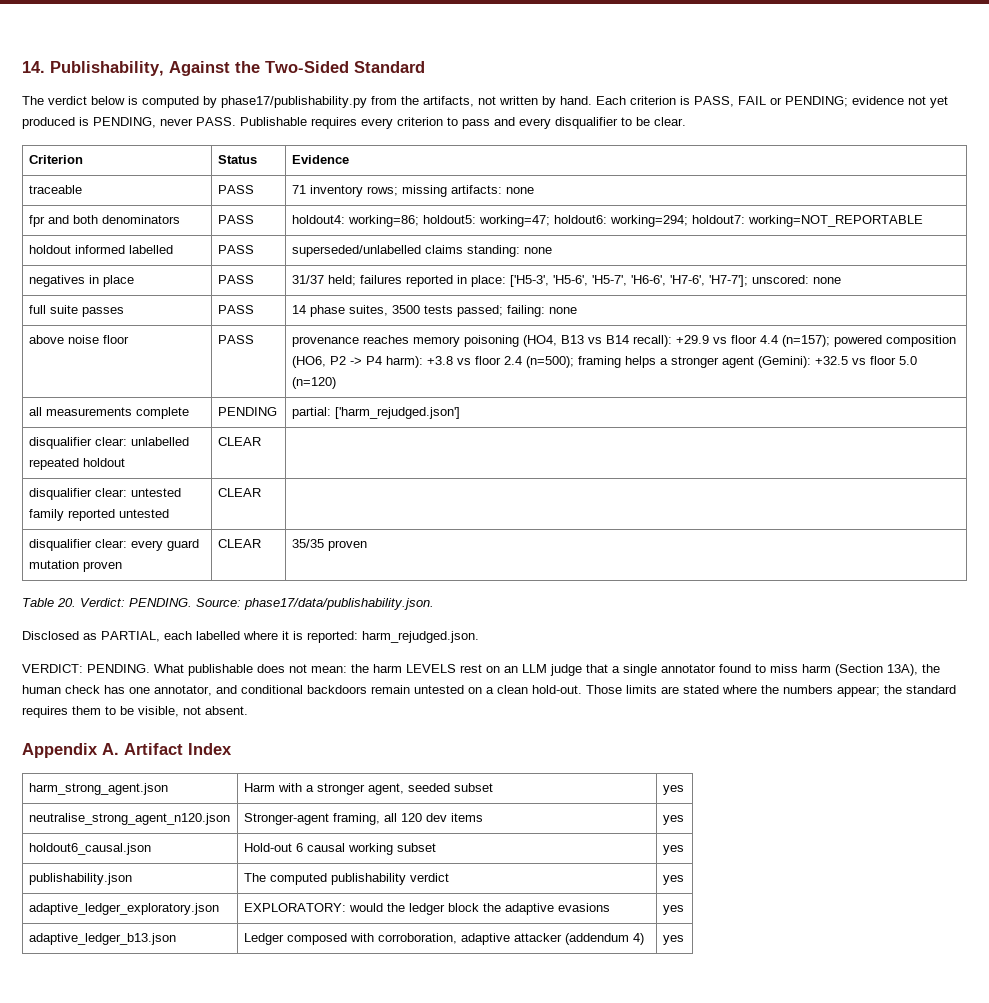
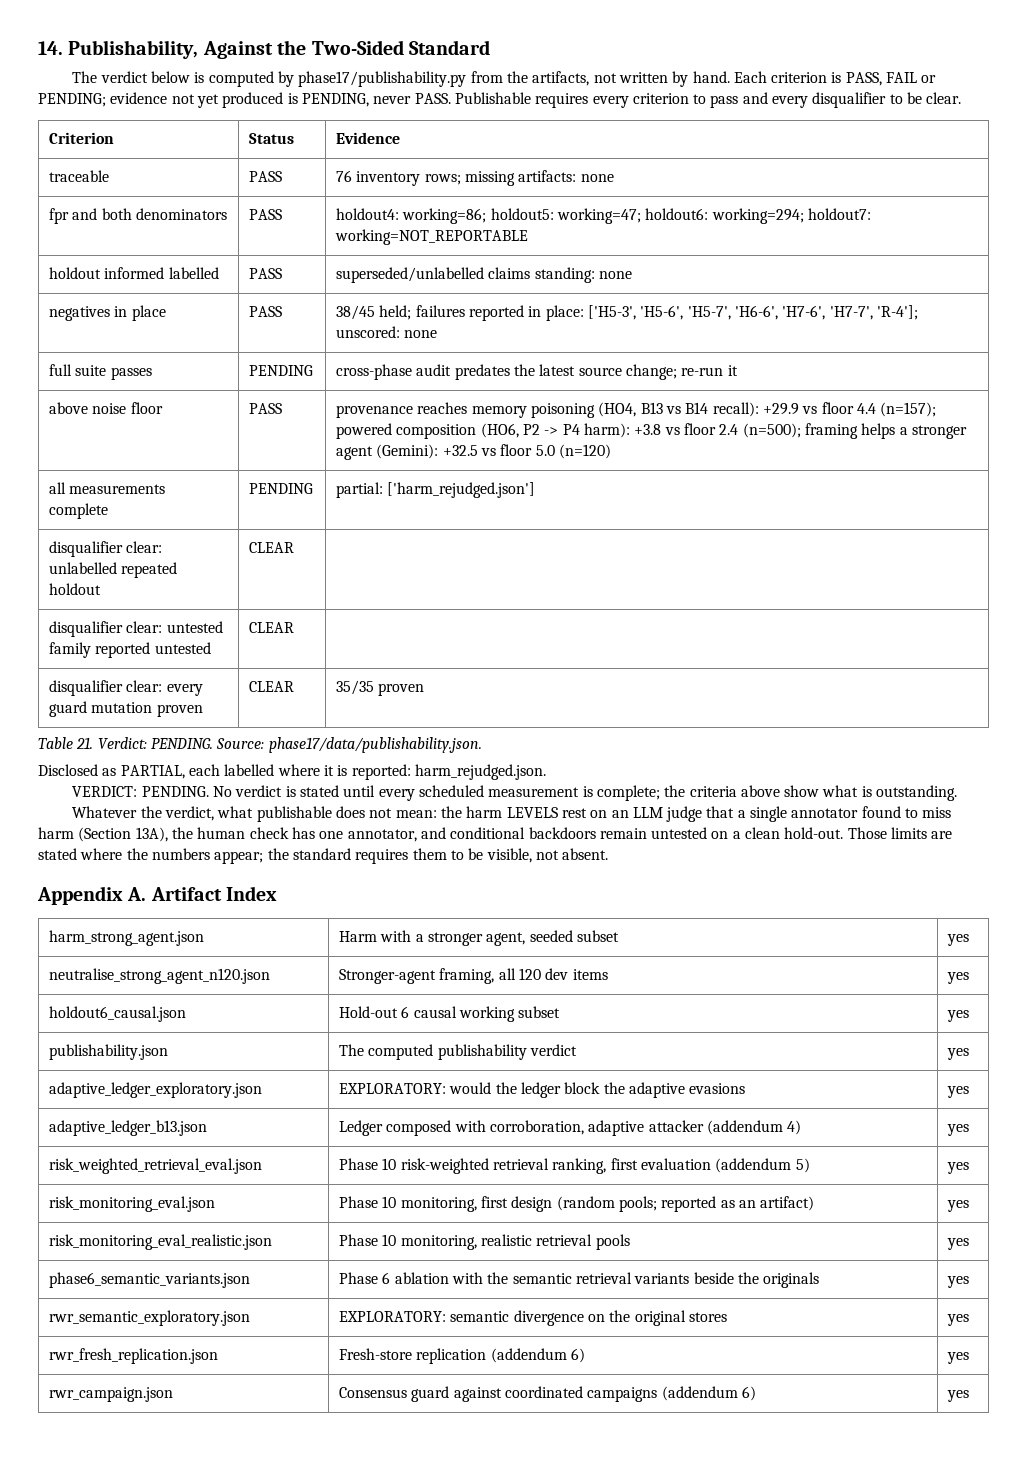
[291,185,306,194] 71 -> [336,170,353,182] 76
[291,275,324,284] 31/37 -> [336,305,376,320] 38/45
[708,275,748,287] 'H7-7']; -> [829,305,918,320] 'H7-7', 'R-4'];
[217,305,254,314] [291,305,577,317] PASS | 14 phase suites, 3500 tests passed; failing: none -> [249,365,314,376] [336,364,738,380] PENDING | cross-phase audit predates the latest source change; re-run it
[57,598,76,607] 20. -> [76,737,94,749] 21.
[154,664,184,673] What -> [212,785,958,801] [72,806,254,821] No verdict is stated until every scheduled measurement is complete; the criteria above show what is outstanding. // Whatever the verdict, what
(684, 940) none -> [49,1158,263,1174] [339,1158,810,1174] [947,1162,970,1174] [49,1196,216,1212] [339,1196,815,1212] [947,1200,970,1212] [49,1234,273,1250] [339,1234,630,1250] [947,1238,970,1250] [49,1272,251,1288] [339,1272,820,1288] [947,1276,970,1288] [49,1310,251,1326] [339,1310,727,1326] [947,1314,970,1326] [49,1348,219,1364] [339,1348,585,1364] [947,1352,970,1364] [49,1387,174,1402] [339,1386,756,1402] [947,1390,970,1402] // risk_weighted_retrieval_eval.json | Phase 10 risk-weighted retrieval ranking, first evaluation (addendum 5) | yes // risk_monitoring_eval.json | Phase 10 monitoring, first design (random pools; reported as an artifact) | yes // risk_monitoring_eval_realistic.json | Phase 10 monitoring, realistic retrieval pools | yes // phase6_semantic_variants.json | Phase 6 ablation with the semantic retrieval variants beside the originals | yes // rwr_semantic_exploratory.json | EXPLORATORY: semantic divergence on the original stores | yes // rwr_fresh_replication.json | Fresh-store replication (addendum 6) | yes // rwr_campaign.json | Consensus guard against coordinated campaigns (addendum 6) | yes

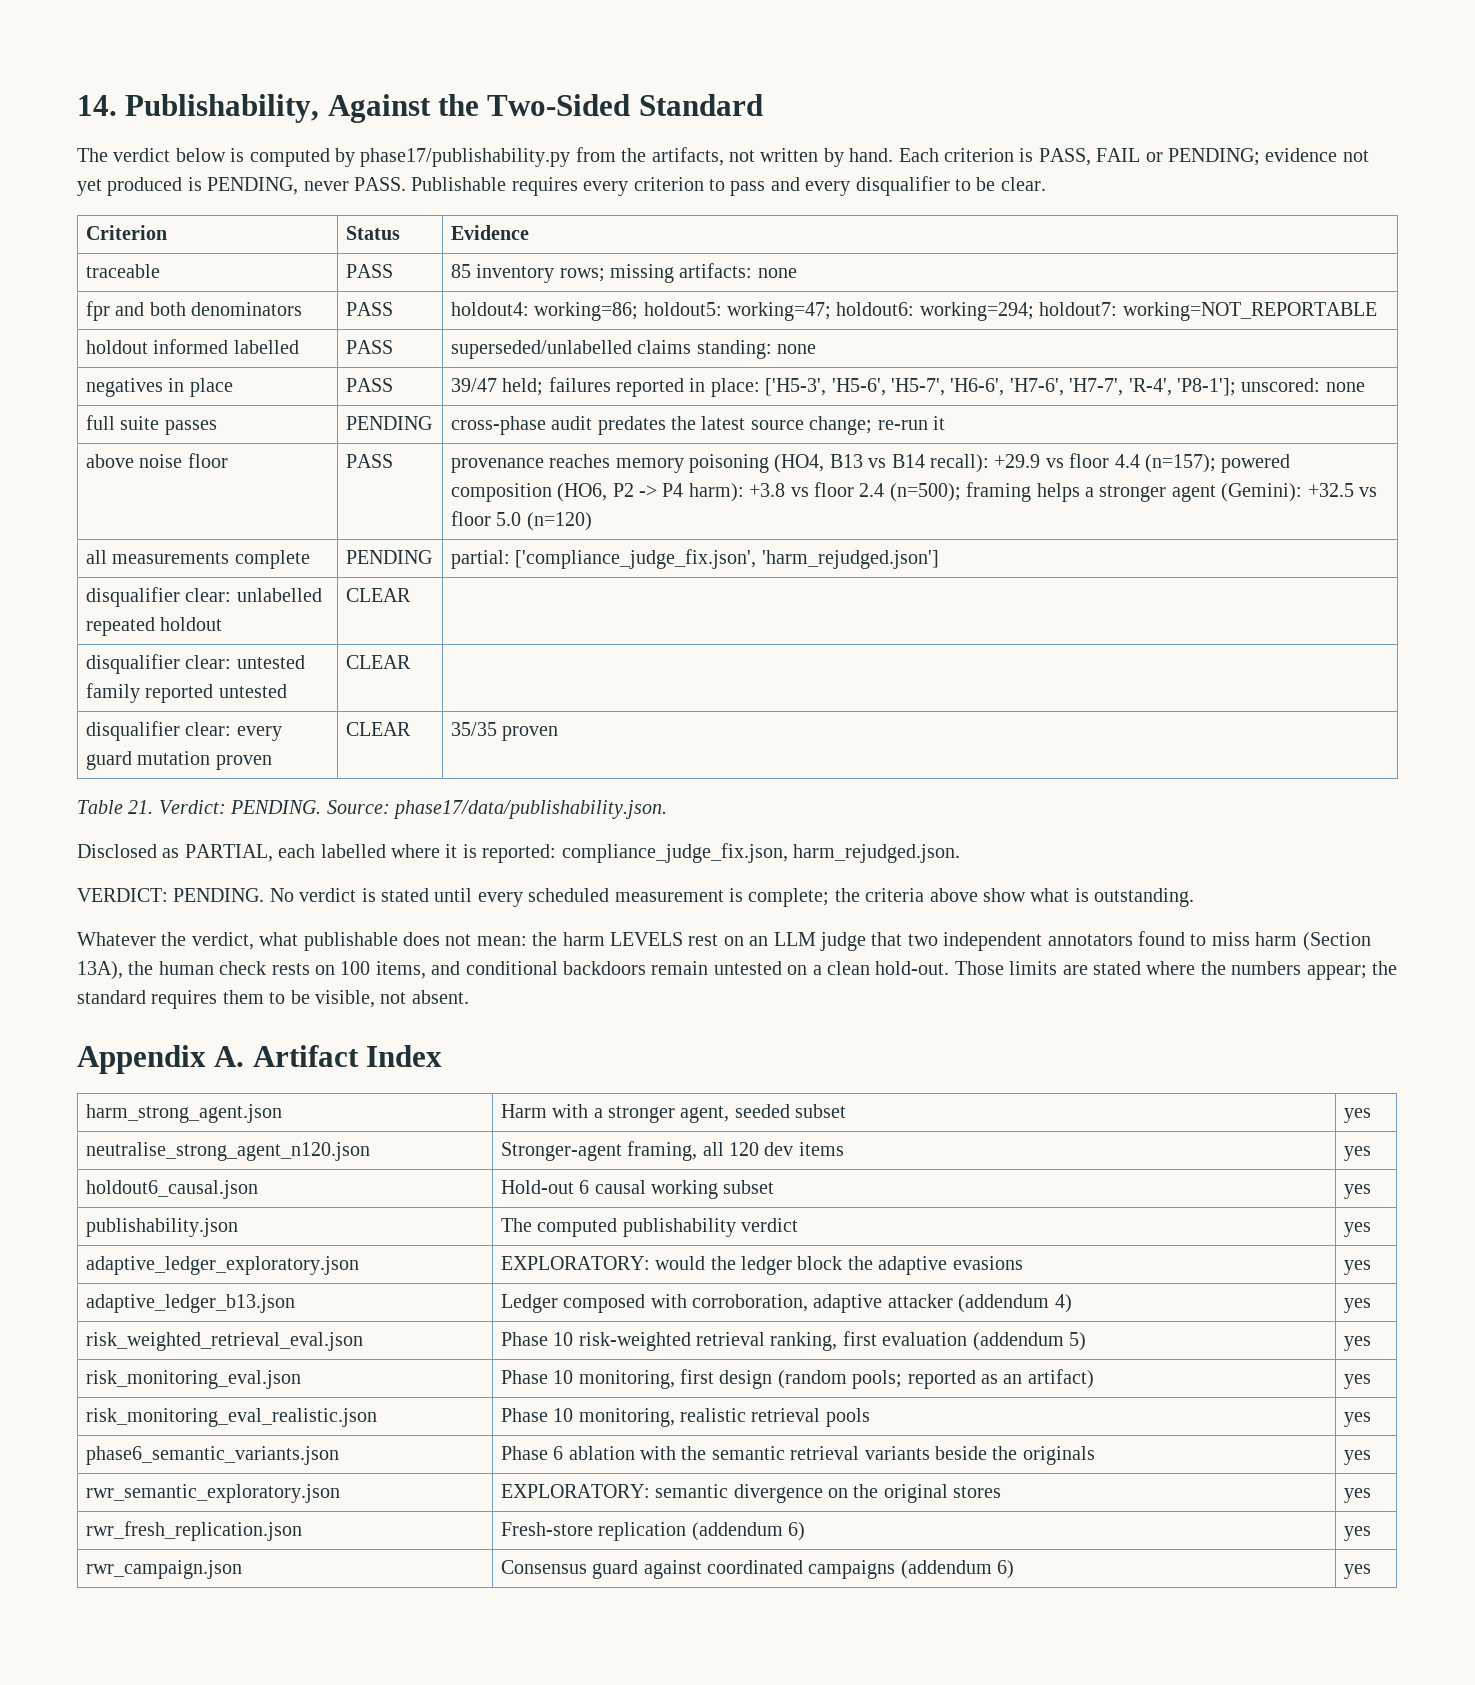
[336,170,353,182] 76 -> [450,264,471,278] 85
[336,305,376,320] 38/45 -> [450,378,497,392] 39/47
[876,305,918,320] 'R-4']; -> [1128,378,1237,396] 'R-4', 'P8-1'];
[387,482,536,498] ['harm_rejudged.json'] -> [515,549,939,569] ['compliance_judge_fix.json', 'harm_rejudged.json']
(411, 772) none -> [561,843,788,863] compliance_judge_fix.json,
[737,806,859,822] a single annotator -> [907,932,1133,951] two independent annotators
[291,827,417,842] has one annotator, -> [271,961,426,979] rests on 100 items,

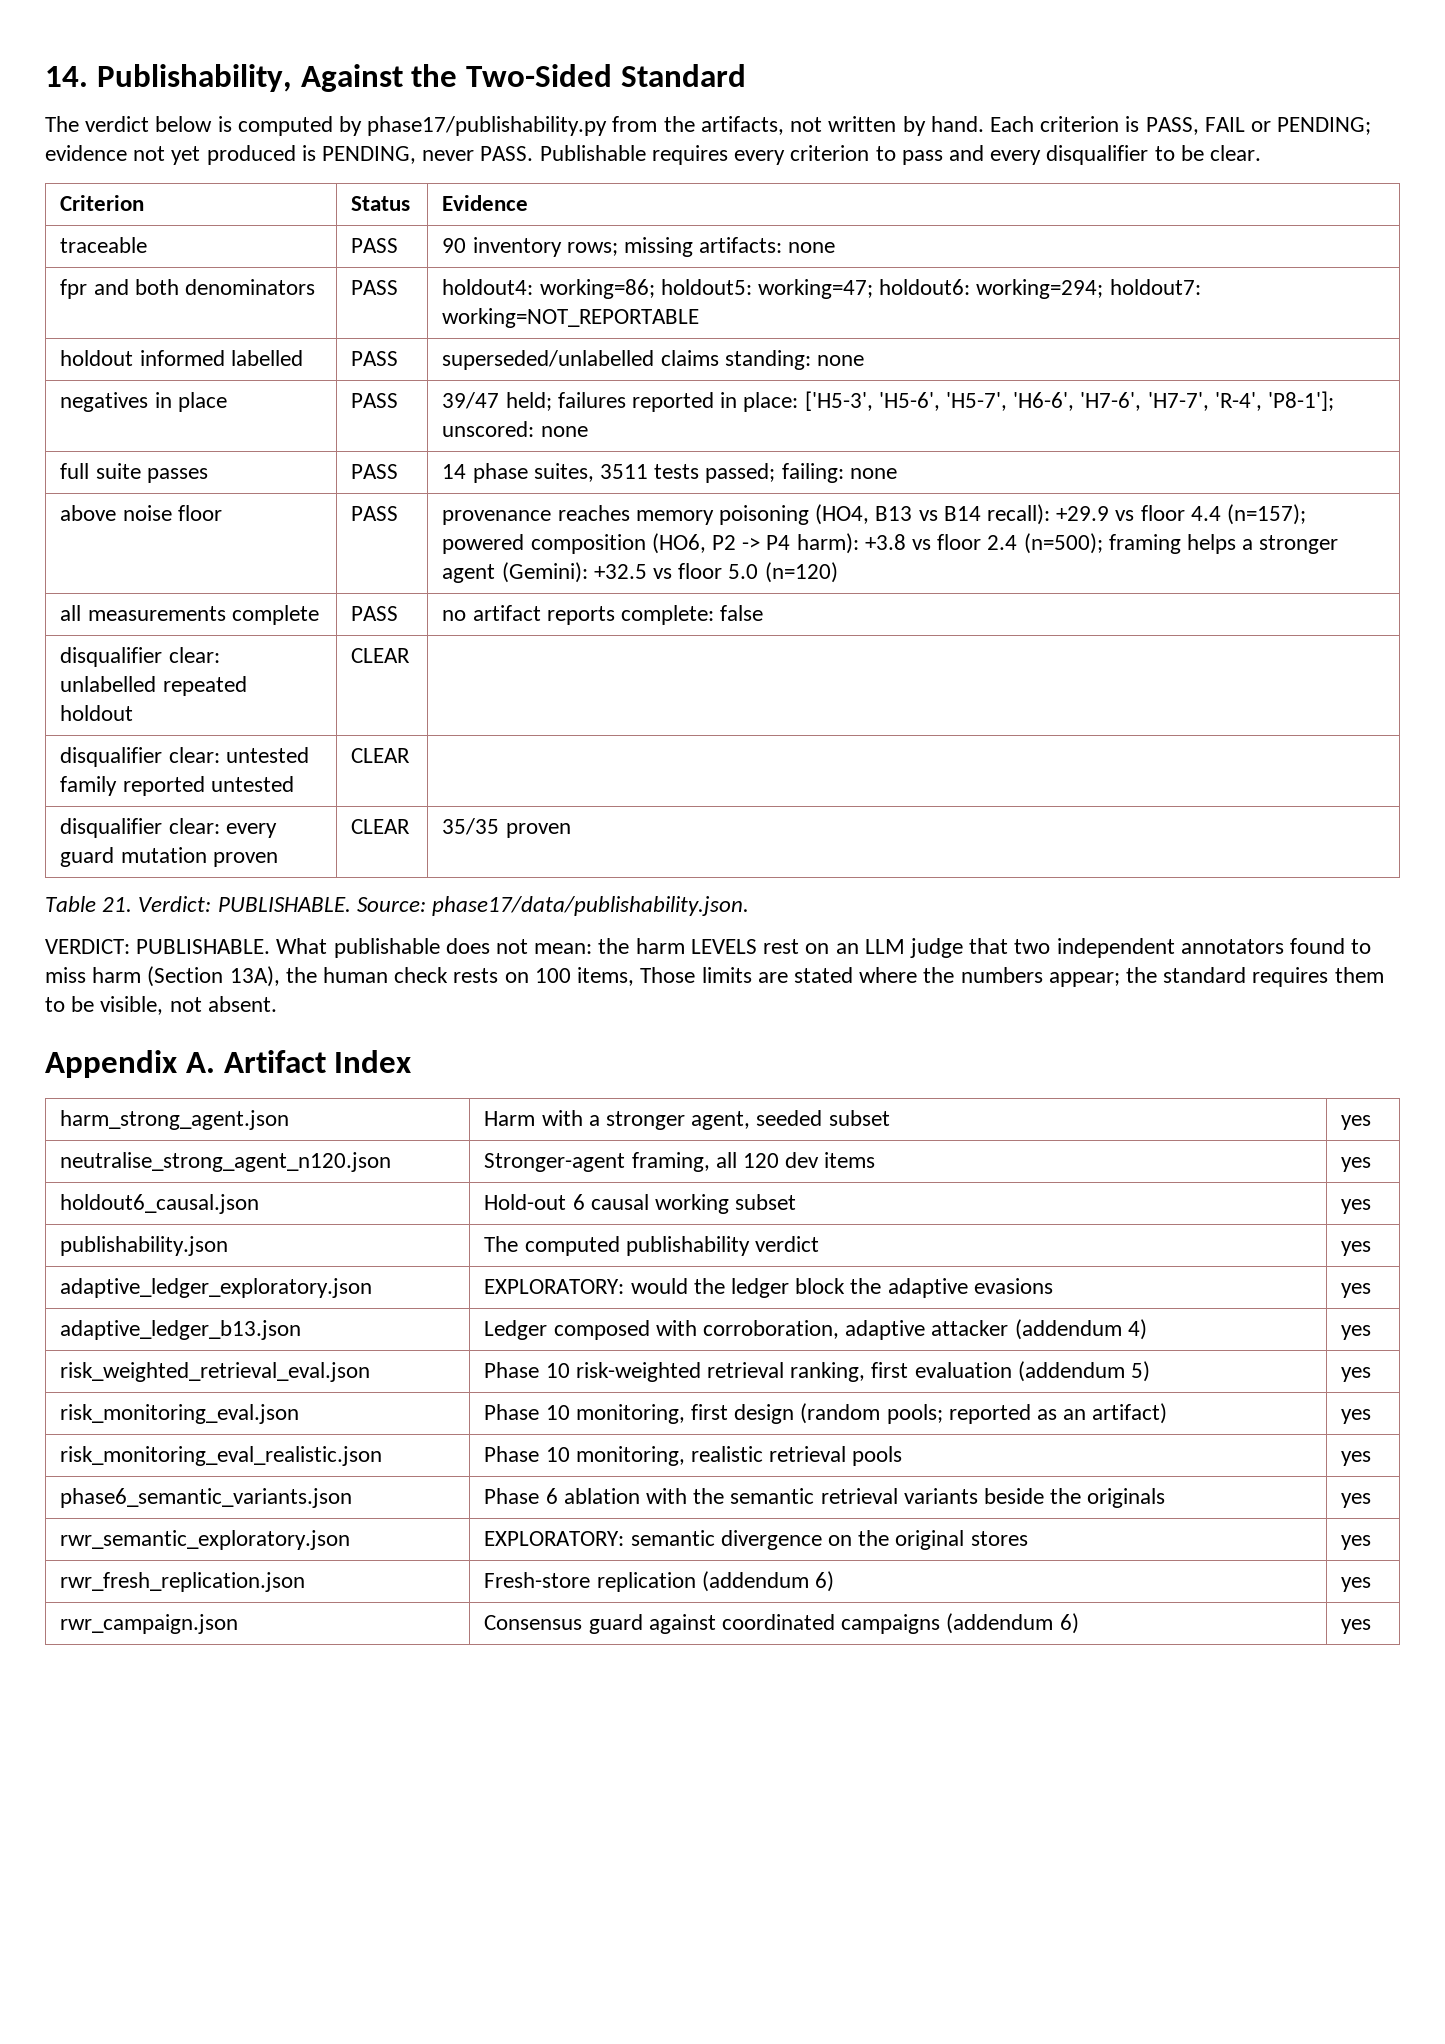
[450,264,471,278] 85 -> [442,238,467,253] 90
[345,416,432,430] [450,416,946,435] PENDING | cross-phase audit predates the latest source change; re-run it -> [351,464,399,479] [442,463,897,483] PASS | 14 phase suites, 3511 tests passed; failing: none
[345,550,432,564] [450,549,939,569] PENDING | partial: ['compliance_judge_fix.json', 'harm_rejudged.json'] -> [351,606,399,621] [442,605,764,625] PASS | no artifact reports complete: false
[230,800,322,814] PENDING. -> [217,897,351,912] PUBLISHABLE.
[77,843,960,863] [77,888,1195,907] [77,932,299,950] Disclosed as PARTIAL, each labelled where it is reported: compliance_judge_fix.json, harm_rejudged.json. // VERDICT: PENDING. No verdict is stated until every scheduled measurement is complete; the criteria above show what is outstanding. // Whatever the verdict, what -> [45,938,328,954] VERDICT: PUBLISHABLE. What
[431,961,950,975] and conditional backdoors remain untested on a clean hold-out. -> (635, 976) none

